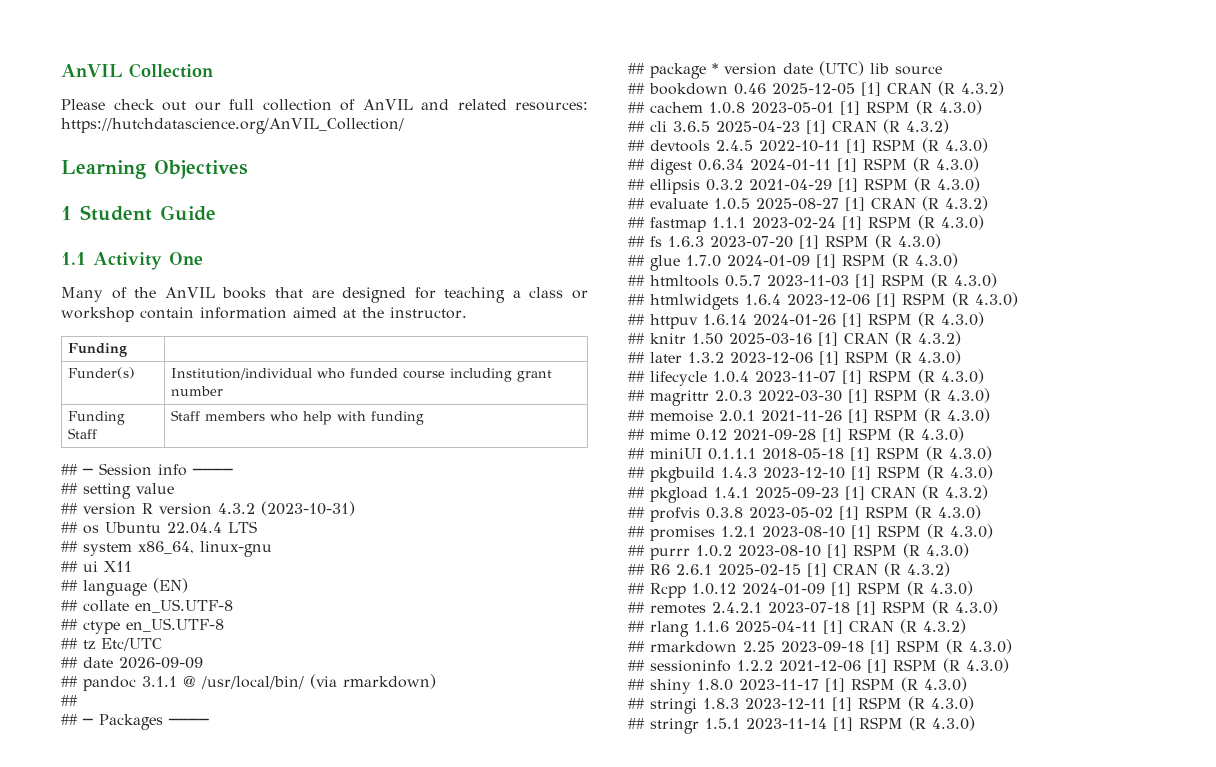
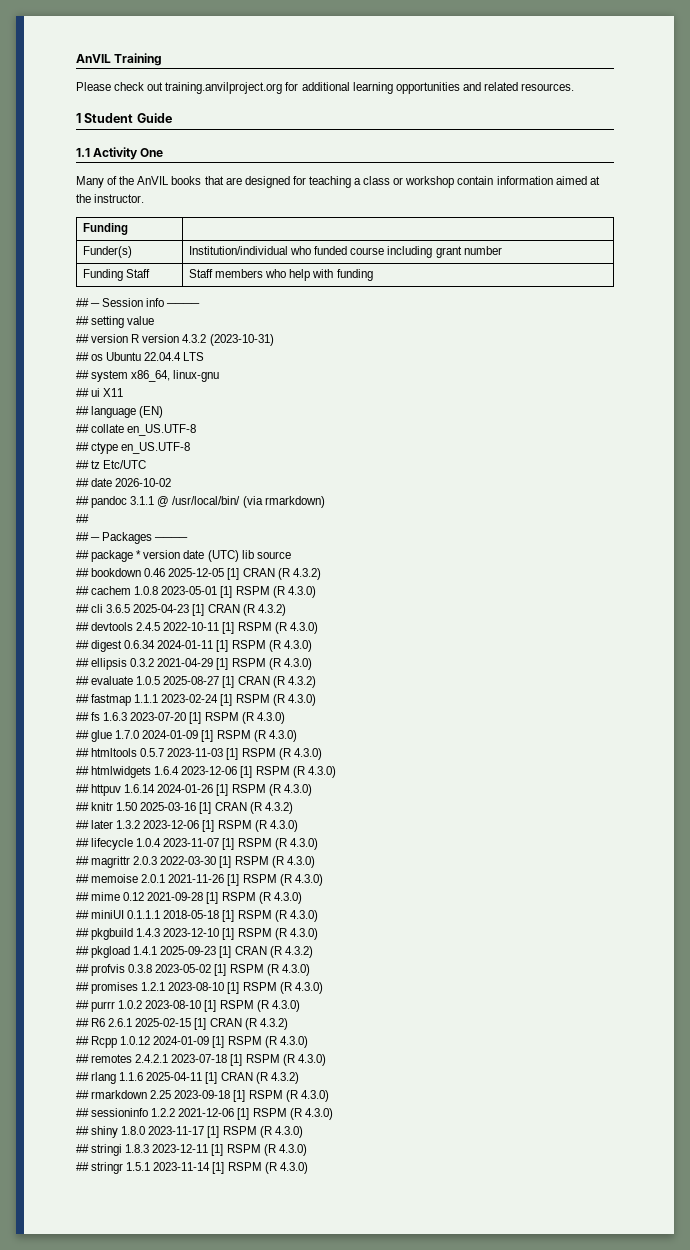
[61,63,213,78] AnVIL Collection -> [76,53,163,66] AnVIL Training
[194,99,588,111] [61,118,404,134] [61,160,248,179] our full collection of AnVIL and related resources: https://hutchdatascience.org/AnVIL_Collection/ // Learning Objectives -> [165,82,575,94] training.anvilproject.org for additional learning opportunities and related resources.
[119,657,203,669] 2026-09-09 -> [115,478,172,487] 2026-10-02

